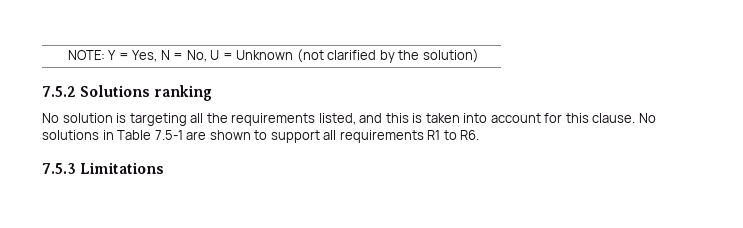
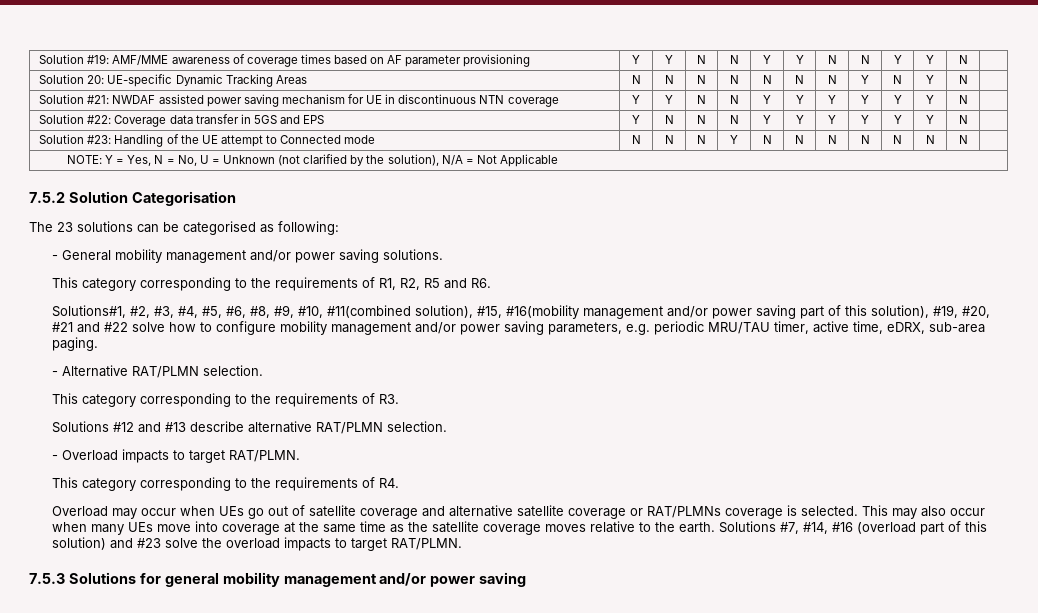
(67, 55) none -> [39,54,531,67] [632,55,640,64] [665,55,673,64] [697,55,706,64] [729,55,739,64] [763,55,771,64] [795,55,804,64] [827,55,837,64] [860,55,870,64] [893,55,902,64] [926,55,934,64] [958,55,968,64] [39,74,307,87] [631,75,641,84] [664,75,674,84] [697,75,706,84] [729,75,739,84] [762,75,772,84] [795,75,804,84] [827,75,837,84] [861,75,869,84] [893,75,902,84] [926,75,934,84] [958,75,968,84] [39,94,559,107] [632,95,640,104] [665,95,673,104] [697,95,706,104] [729,95,739,104] [763,95,771,104] [795,95,804,104] [828,95,836,104] [861,95,869,104] [893,95,902,104] [926,95,934,104] [958,95,968,104] [39,114,325,127] [632,115,640,124] [664,115,674,124] [697,115,706,124] [729,115,739,124] [763,115,771,124] [795,115,804,124] [828,115,836,124] [861,115,869,124] [893,115,902,124] [926,115,934,124] [958,115,968,124] [39,134,376,147] [631,135,641,144] [664,135,674,144] [697,135,706,144] [730,135,738,144] [762,135,772,144] [795,135,804,144] [827,135,837,144] [860,135,870,144] [893,135,902,144] [925,135,935,144] [958,135,968,144] Solution #19: AMF/MME awareness of coverage times based on AF parameter provisioning | Y | Y | N | N | Y | Y | N | N | Y | Y | N | // Solution 20: UE-specific Dynamic Tracking Areas | N | N | N | N | N | N | N | Y | N | Y | N | // Solution #21: NWDAF assisted power saving mechanism for UE in discontinuous NTN coverage | Y | Y | N | N | Y | Y | Y | Y | Y | Y | N | // Solution #22: Coverage data transfer in 5GS and EPS | Y | N | N | N | Y | Y | Y | Y | Y | Y | N | // Solution #23: Handling of the UE attempt to Connected mode | N | N | N | Y | N | N | N | N | N | N | N | //
[422,49,479,63] [42,85,213,101] [42,113,656,126] [42,130,480,143] [42,162,165,174] solution) // 7.5.2 Solutions ranking // No solution is targeting all the requirements listed, and this is taken into account for this clause. No solutions in Table 7.5-1 are shown to support all requirements R1 to R6. // 7.5.3 Limitations -> [387,154,558,167] [29,191,236,206] [29,221,339,235] [52,249,444,263] [52,277,492,291] [52,305,991,319] [52,321,986,335] [52,337,99,351] [52,365,264,378] [52,393,400,407] [52,421,448,434] [52,449,301,463] [52,477,400,491] [52,505,986,519] [52,521,988,535] [52,537,463,551] [29,572,527,587] solution), N/A = Not Applicable // 7.5.2 Solution Categorisation // The 23 solutions can be categorised as following: // - General mobility management and/or power saving solutions. // This category corresponding to the requirements of R1, R2, R5 and R6. // Solutions#1, #2, #3, #4, #5, #6, #8, #9, #10, #11(combined solution), #15, #16(mobility management and/or power saving part of this solution), #19, #20, #21 and #22 solve how to configure mobility management and/or power saving parameters, e.g. periodic MRU/TAU timer, active time, eDRX, sub-area paging. // - Alternative RAT/PLMN selection. // This category corresponding to the requirements of R3. // Solutions #12 and #13 describe alternative RAT/PLMN selection. // - Overload impacts to target RAT/PLMN. // This category corresponding to the requirements of R4. // Overload may occur when UEs go out of satellite coverage and alternative satellite coverage or RAT/PLMNs coverage is selected. This may also occur when many UEs move into coverage at the same time as the satellite coverage moves relative to the earth. Solutions #7, #14, #16 (overload part of this solution) and #23 solve the overload impacts to target RAT/PLMN. // 7.5.3 Solutions for general mobility management and/or power saving

